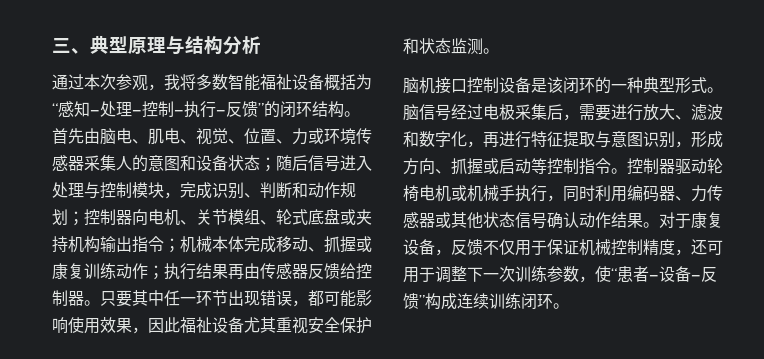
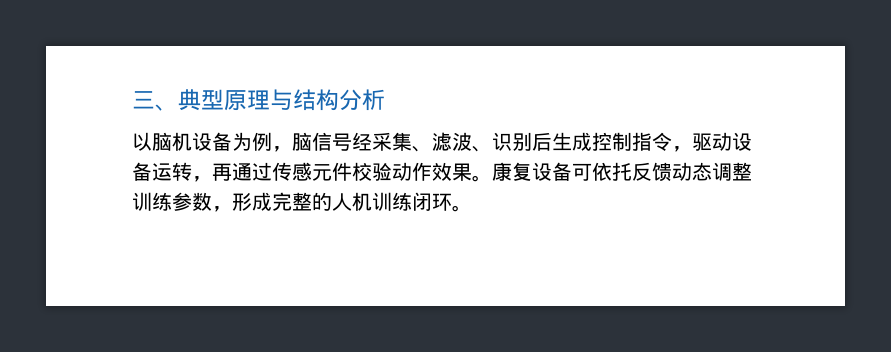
[52,74,372,91] [52,101,360,118] [52,128,372,145] [52,155,372,172] [52,182,356,199] [52,208,372,226] [52,236,372,253] [52,263,372,280] [52,290,372,307] [52,317,372,334] [403,38,499,55] [403,77,723,94] [403,104,723,121] [403,131,723,148] [403,158,723,175] [403,185,723,202] [403,212,723,229] [403,239,723,256] [403,266,717,283] [403,293,489,310] 通过本次参观，我将多数智能福祉设备概括为“感知—处理—控制—执行—反馈”的闭环结构。首先由脑电、肌电、视觉、位置、力或环境传感器采集人的意图和设备状态；随后信号进入处理与控制模块，完成识别、判断和动作规划；控制器向电机、关节模组、轮式底盘或夹持机构输出指令；机械本体完成移动、抓握或康复训练动作；执行结果再由传感器反馈给控制器。只要其中任一环节出现错误，都可能影响使用效果，因此福祉设备尤其重视安全保护和状态监测。 // 脑机接口控制设备是该闭环的一种典型形式。脑信号经过电极采集后，需要进行放大、滤波和数字化，再进行特征提取与意图识别，形成方向、抓握或启动等控制指令。控制器驱动轮椅电机或机械手执行，同时利用编码器、力传感器或其他状态信号确认动作结果。对于康复设备，反馈不仅用于保证机械控制精度，还可用于调整下一次训练参数，使“患者—设备—反馈”构成连续 -> [132,132,752,152] [132,162,752,182] [132,192,372,212] 以脑机设备为例，脑信号经采集、滤波、识别后生成控制指令，驱动设备运转，再通过传感元件校验动作效果。康复设备可依托反馈动态调整训练参数，形成完整的人机

